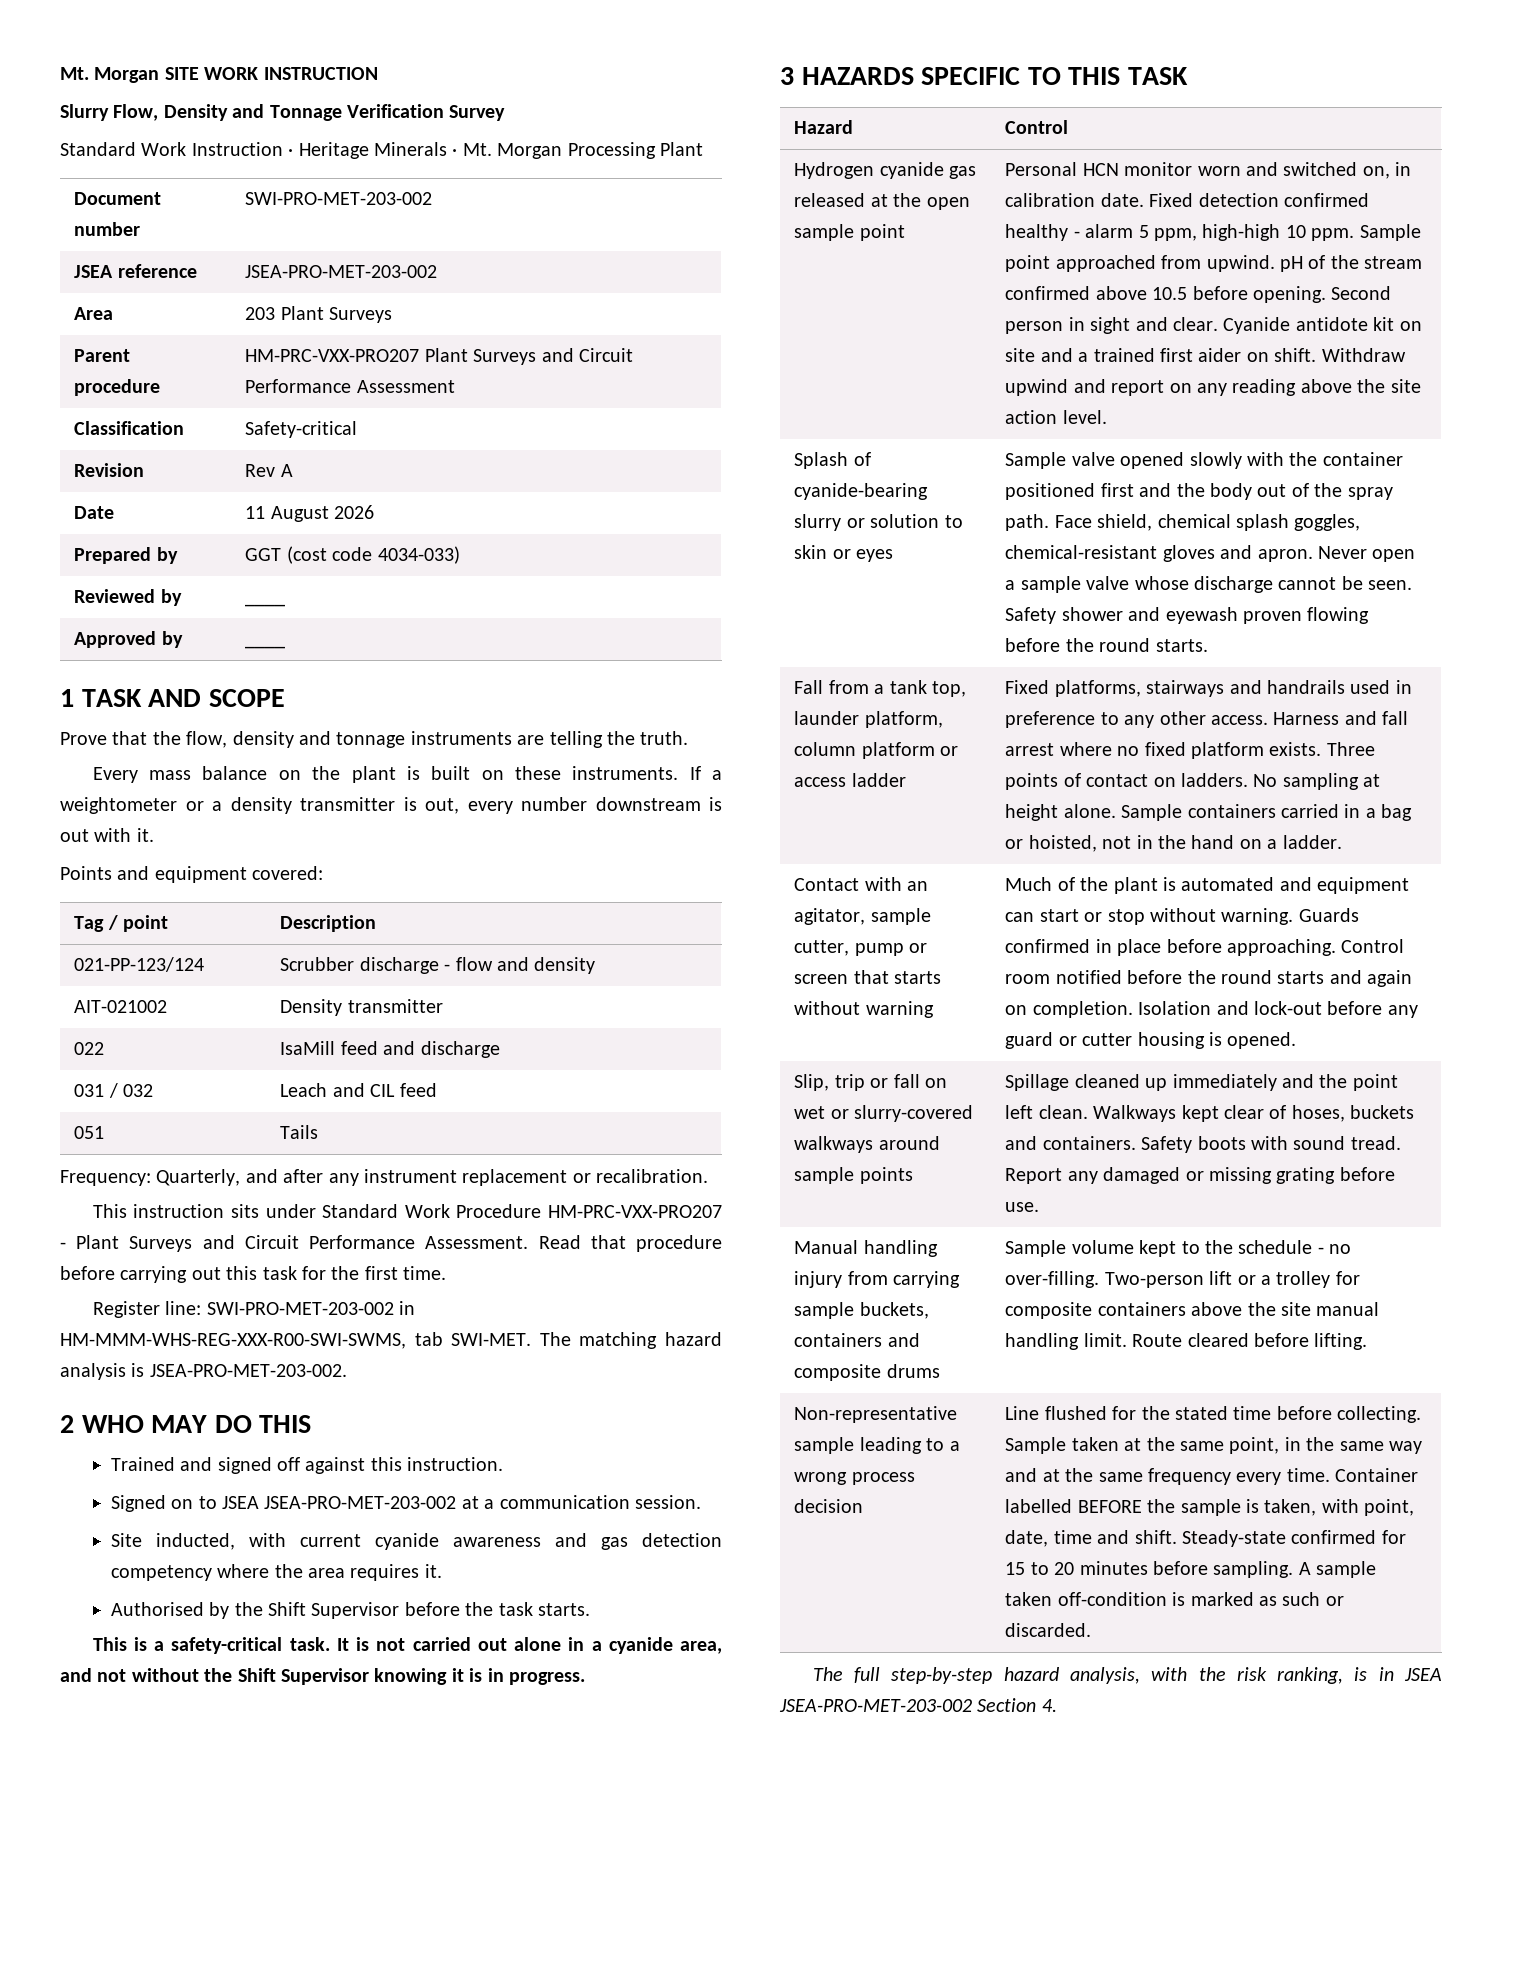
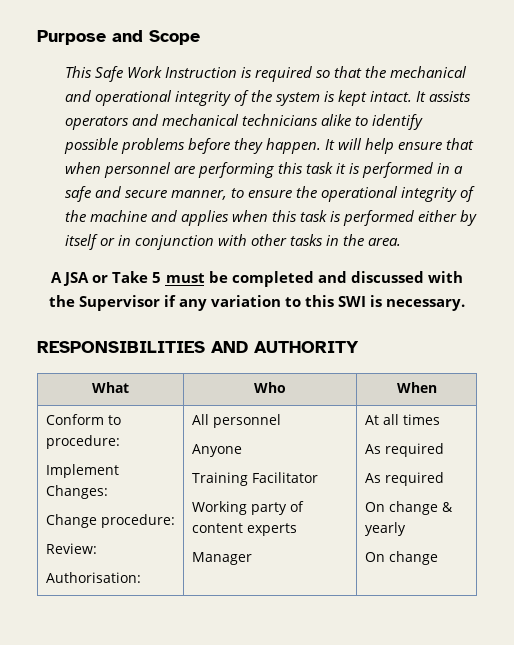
[60,67,378,83] [60,104,506,121] [60,142,703,159] [74,192,162,205] [74,222,141,236] [245,192,433,205] [74,264,197,278] [245,265,438,278] [74,307,114,320] [245,306,393,323] [74,349,131,362] [74,379,161,396] [245,348,634,365] [245,379,455,393] [74,421,185,435] [245,421,358,438] [74,463,145,477] [245,464,293,477] [74,506,115,519] [245,505,375,522] [74,547,178,564] [245,546,460,564] [74,589,182,606] [245,603,286,607] [74,631,183,648] [245,645,286,649] [60,689,285,707] [60,731,689,748] [92,766,722,783] [60,797,722,814] [60,828,154,842] [60,866,324,883] [74,915,169,932] [280,915,377,932] [74,957,205,972] [280,957,596,974] [74,1000,168,1013] [280,999,443,1016] [74,1042,105,1055] [280,1041,500,1058] [74,1083,154,1098] [280,1083,437,1097] [74,1126,105,1139] [280,1125,319,1139] [60,1169,709,1186] [92,1204,722,1218] [60,1235,722,1252] [60,1266,447,1283] [92,1301,415,1318] [60,1332,723,1349] [60,1363,347,1380] [60,1415,312,1433] [110,1457,504,1474] [110,1495,702,1512] [110,1533,722,1550] [110,1564,442,1581] [110,1602,591,1619] [92,1637,722,1654] [60,1668,585,1685] [780,67,1188,85] [794,120,854,134] [1005,120,1069,134] [794,162,977,179] [794,193,970,210] [794,224,905,241] [1005,162,1412,179] [1005,193,1370,207] [1005,224,1421,241] [1005,255,1423,272] [1005,286,1392,303] [1005,317,1422,334] [1005,348,1406,362] [1005,379,1421,396] [1005,410,1107,424] [794,452,871,469] [794,483,929,500] [794,514,963,531] [794,545,894,562] [1005,452,1403,469] [1005,483,1393,500] [1005,514,1361,531] [1005,545,1416,562] [1005,576,1413,593] [1005,607,1370,624] [1005,638,1208,652] [794,680,967,697] [794,711,943,728] [794,742,959,759] [794,773,906,787] [1005,680,1412,697] [1005,711,1409,728] [1005,742,1375,759] [1005,773,1381,790] [1005,804,1413,821] [1005,835,1342,852] [794,877,929,891] [794,908,931,925] [794,940,928,956] [794,970,942,984] [794,1001,934,1018] [1005,877,1410,894] [1005,908,1359,925] [1005,939,1405,956] [1005,970,1413,987] [1005,1001,1418,1018] [1005,1032,1297,1049] [794,1074,948,1091] [794,1105,974,1122] [794,1136,940,1153] [794,1167,913,1184] [1005,1074,1398,1091] [1005,1105,1415,1122] [1005,1136,1401,1153] [1005,1167,1395,1184] [1005,1202,1040,1212] [794,1240,938,1257] [794,1271,961,1288] [794,1302,929,1319] [794,1333,920,1347] [794,1364,940,1381] [1005,1240,1352,1257] [1005,1271,1360,1288] [1005,1302,1380,1319] [1005,1333,1368,1350] [794,1406,958,1423] [794,1437,960,1454] [794,1472,915,1485] [794,1499,864,1513] [1005,1406,1422,1423] [1005,1437,1423,1454] [1005,1468,1419,1485] [1005,1499,1415,1516] [1005,1530,1406,1547] [1005,1561,1377,1578] [1005,1592,1344,1606] [1005,1623,1092,1637] [812,1667,1442,1684] [779,1698,1057,1712] Mt. Morgan SITE WORK INSTRUCTION // Slurry Flow, Density and Tonnage Verification Survey // Standard Work Instruction · Heritage Minerals · Mt. Morgan Processing Plant // Document number | SWI-PRO-MET-203-002 // JSEA reference | JSEA-PRO-MET-203-002 // Area | 203 Plant Surveys // Parent procedure | HM-PRC-VXX-PRO207 Plant Surveys and Circuit Performance Assessment // Classification | Safety-critical // Revision | Rev A // Date | 11 August 2026 // Prepared by | GGT (cost code 4034-033) // Reviewed by | ____ // Approved by | ____ // 1 TASK AND SCOPE // Prove that the flow, density and tonnage instruments are telling the truth. // Every mass balance on the plant is built on these instruments. If a weightometer or a density transmitter is out, every number downstream is out with it. // Points and equipment covered: // Tag / point | Description // 021-PP-123/124 | Scrubber discharge - flow and density // AIT-021002 | Density transmitter // 022 | IsaMill feed and discharge // 031 / 032 | Leach and CIL feed // 051 | Tails // Frequency: Quarterly, and after any instrument replacement or recalibration. // This instruction sits under Standard Work Procedure HM-PRC-VXX-PRO207 - Plant Surveys and Circuit Performance Assessment. Read that procedure before carrying out this task for the first time. // Register line: SWI-PRO-MET-203-002 in HM-MMM-WHS-REG-XXX-R00-SWI-SWMS, tab SWI-MET. The matching hazard analysis is JSEA-PRO-MET-203-002. // 2 WHO MAY DO THIS // Trained and signed off against this instruction. // Signed on to JSEA JSEA-PRO-MET-203-002 at a communication session. // Site inducted, with current cyanide awareness and gas detection competency where the area requires it. // Authorised by the Shift Supervisor before the task starts. // This is a safety-critical task. It is not carried out alone in a cyanide area, and not without the Shift Supervisor knowing it is in progress. // 3 HAZARDS SPECIFIC TO THIS TASK // Hazard | Control // Hydrogen cyanide gas released at the open sample point | Personal HCN monitor worn and switched on, in calibration date. Fixed detection confirmed healthy - alarm 5 ppm, high-high 10 ppm. Sample point approached from upwind. pH of the stream confirmed above 10.5 before opening. Second person in sight and clear. Cyanide antidote kit on site and a trained first aider on shift. Withdraw upwind and report on any reading above the site action level. // Splash of cyanide-bearing slurry or solution to skin or eyes | Sample valve opened slowly with the container positioned first and the body out of the spray path. Face shield, chemical splash goggles, chemical-resistant gloves and apron. Never open a sample valve whose discharge cannot be seen. Safety shower and eyewash proven flowing before the round starts. // Fall from a tank top, launder platform, column platform or access ladder | Fixed platforms, stairways and handrails used in preference to any other access. Harness and fall arrest where no fixed platform exists. Three points of contact on ladders. No sampling at height alone. Sample containers carried in a bag or hoisted, not in the hand on a ladder. // Contact with an agitator, sample cutter, pump or screen that starts without warning | Much of the plant is automated and equipment can start or stop without warning. Guards confirmed in place before approaching. Control room notified before the round starts and again on completion. Isolation and lock-out before any guard or cutter housing is opened. // Slip, trip or fall on wet or slurry-covered walkways around sample points | Spillage cleaned up immediately and the point left clean. Walkways kept clear of hoses, buckets and containers. Safety boots with sound tread. Report any damaged or missing grating before use. // Manual handling injury from carrying sample buckets, containers and composite drums | Sample volume kept to the schedule - no over-filling. Two-person lift or a trolley for composite containers above the site manual handling limit. Route cleared before lifting. // Non-representative sample leading to a wrong process decision | Line flushed for the stated time before collecting. Sample taken at the same point, in the same way and at the same frequency every time. Container labelled BEFORE the sample is taken, with point, date, time and shift. Steady-state confirmed for 15 to 20 minutes before sampling. A sample taken off-condition is marked as such or discarded. // The full step-by-step hazard analysis, with the risk ranking, is in JSEA JSEA-PRO-MET-203-002 Section 4. -> [37,30,200,45] [64,66,468,82] [64,90,472,106] [64,114,424,130] [63,138,475,154] [64,162,464,178] [64,186,476,202] [64,210,478,226] [64,234,402,250] [51,271,463,287] [48,295,466,311] [37,341,359,353] [92,382,129,393] [254,382,286,393] [396,382,437,393] [45,414,121,425] [45,435,120,449] [45,464,119,478] [45,485,108,499] [45,514,175,528] [45,543,97,554] [45,572,141,583] [191,414,281,428] [191,444,242,457] [191,472,318,486] [191,501,304,515] [191,523,297,536] [191,552,252,565] [364,414,440,425] [364,443,444,457] [364,472,444,486] [364,501,453,515] [364,522,406,536] [364,551,438,565] Purpose and Scope // This Safe Work Instruction is required so that the mechanical and operational integrity of the system is kept intact. It assists operators and mechanical technicians alike to identify possible problems before they happen. It will help ensure that when personnel are performing this task it is performed in a safe and secure manner, to ensure the operational integrity of the machine and applies when this task is performed either by itself or in conjunction with other tasks in the area. // A JSA or Take 5 must be completed and discussed with the Supervisor if any variation to this SWI is necessary. // RESPONSIBILITIES AND AUTHORITY // What | Who | When // Conform to procedure: // Implement Changes: // Change procedure: // Review: // Authorisation: | All personnel // Anyone // Training Facilitator // Working party of content experts // Manager | At all times // As required // As required // On change & yearly // On change

